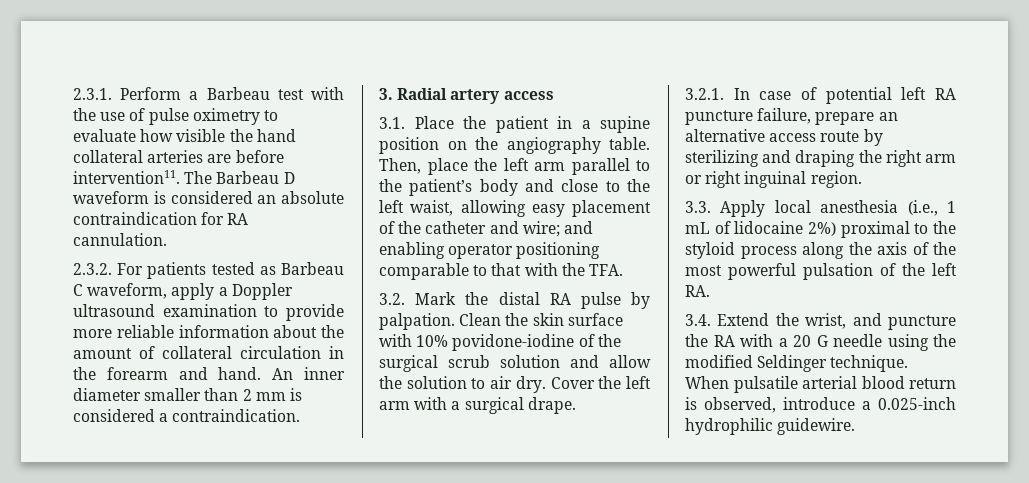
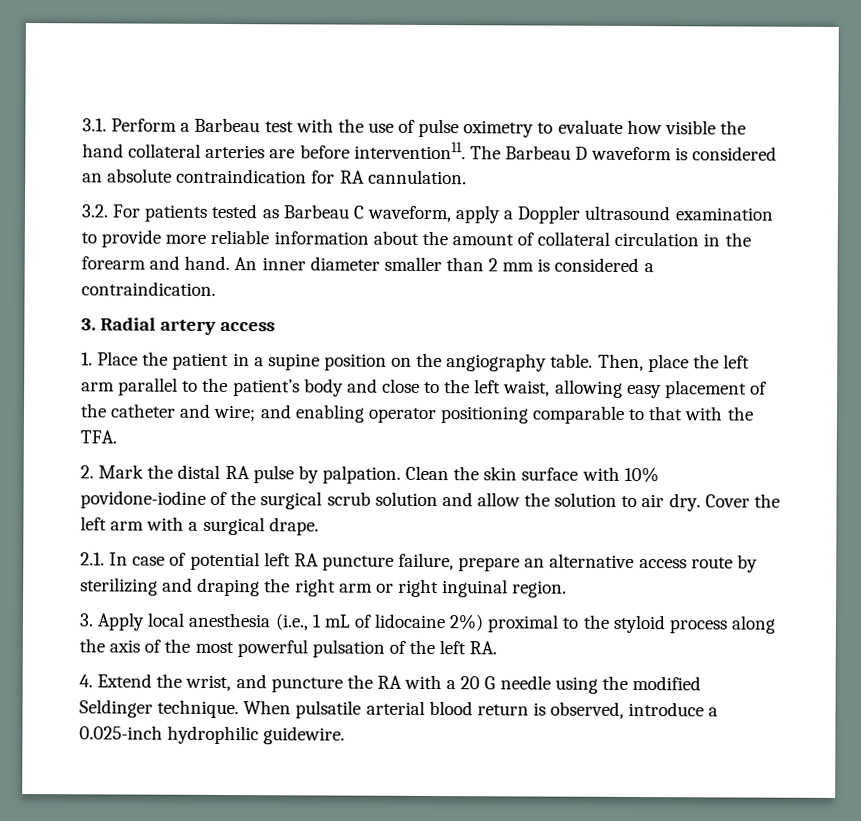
[73,88,112,100] 2.3.1. -> [82,118,107,132] 3.1.
[73,263,112,275] 2.3.2. -> [81,204,109,218] 3.2.
[379,117,405,129] 3.1. -> [81,352,93,366] 1.
[379,293,405,305] 3.2. -> [80,465,94,479] 2.
[685,88,724,100] 3.2.1. -> [80,552,105,566] 2.1.
[685,201,711,213] 3.3. -> [79,613,94,627] 3.
[685,314,711,326] 3.4. -> [79,674,93,688] 4.

